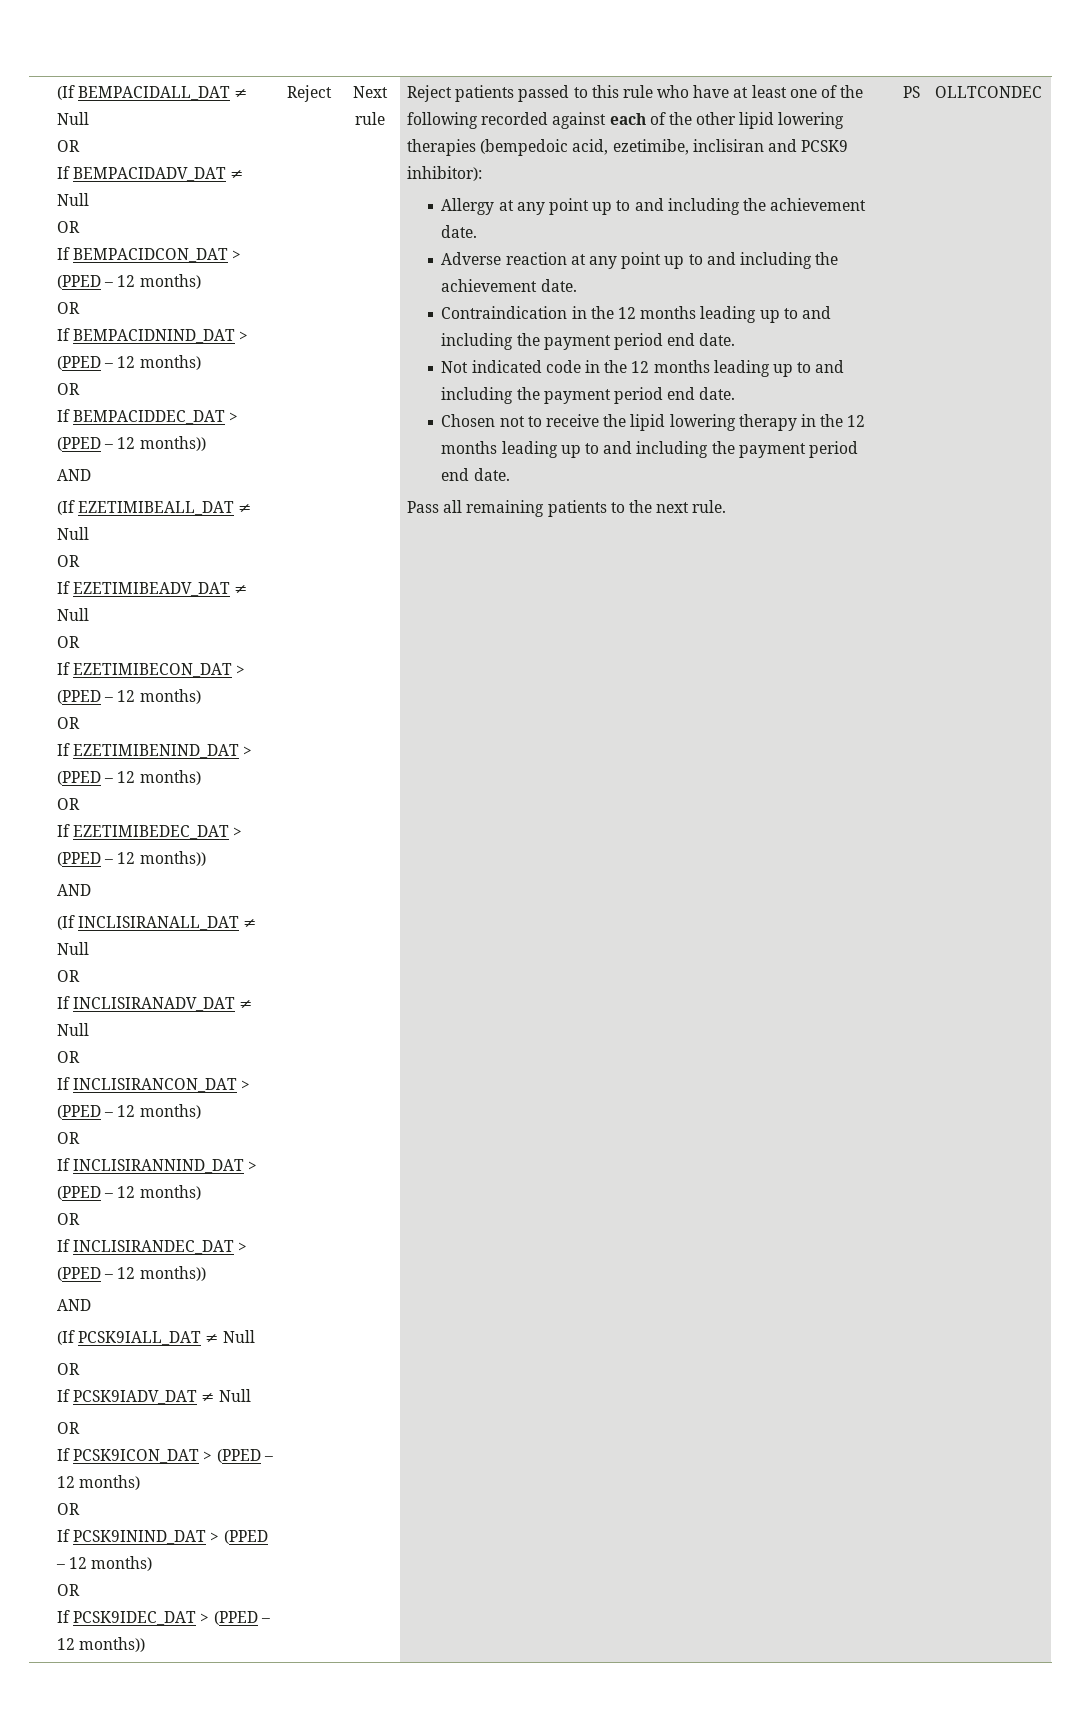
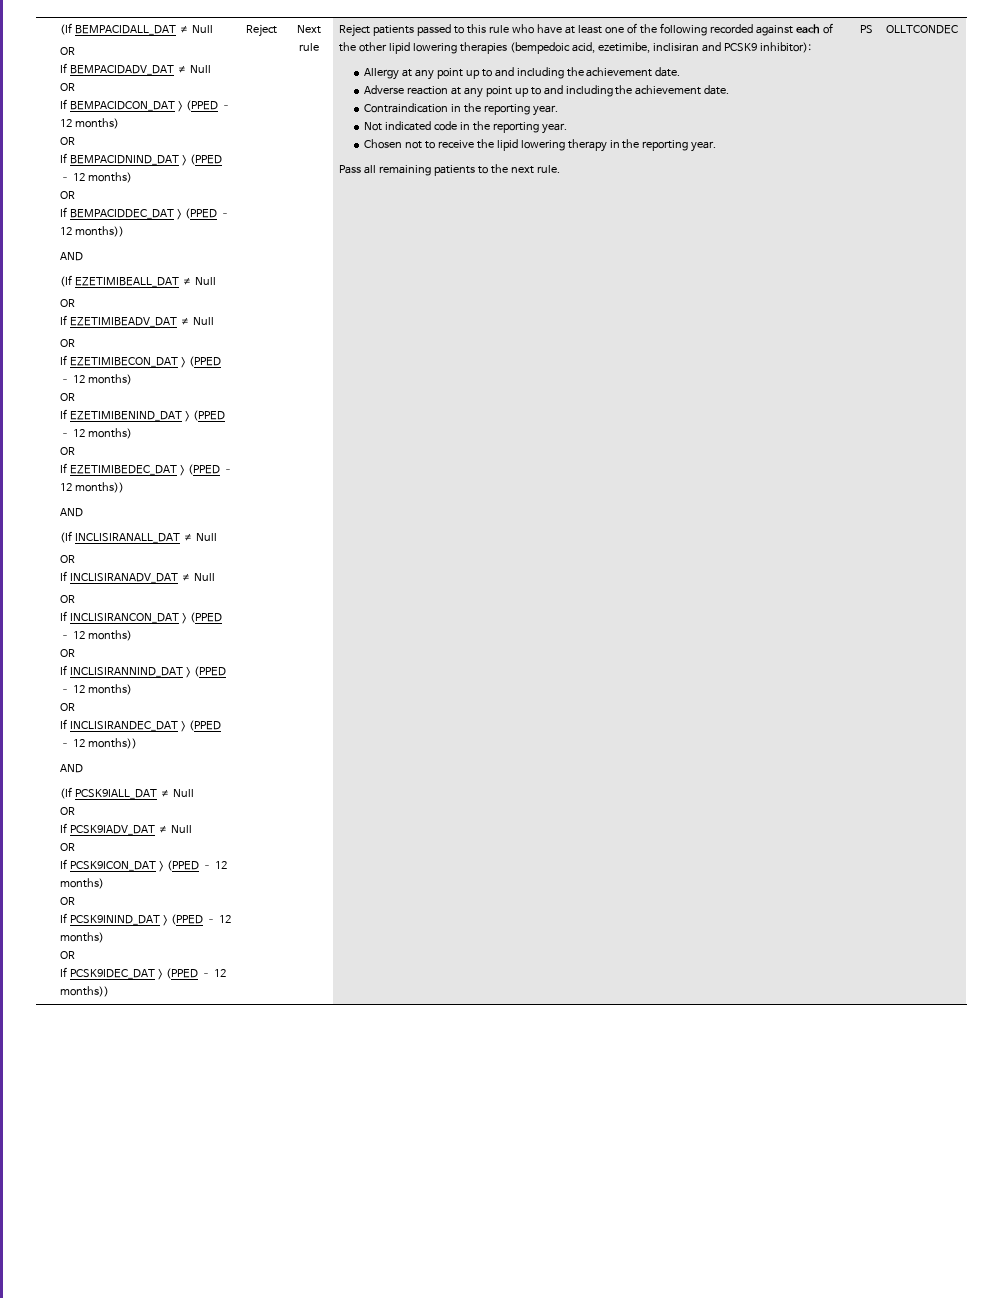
[618,306,831,323] [441,333,736,350] 12 months leading up to and including the payment period end date. -> [483,104,558,116] reporting year.
[631,360,845,377] [441,387,736,404] 12 months leading up to and including the payment period end date. -> [492,122,567,134] reporting year.
[847,415,866,427] [441,441,858,458] [441,468,510,481] 12 months leading up to and including the payment period end date. -> [642,140,717,152] reporting year.

